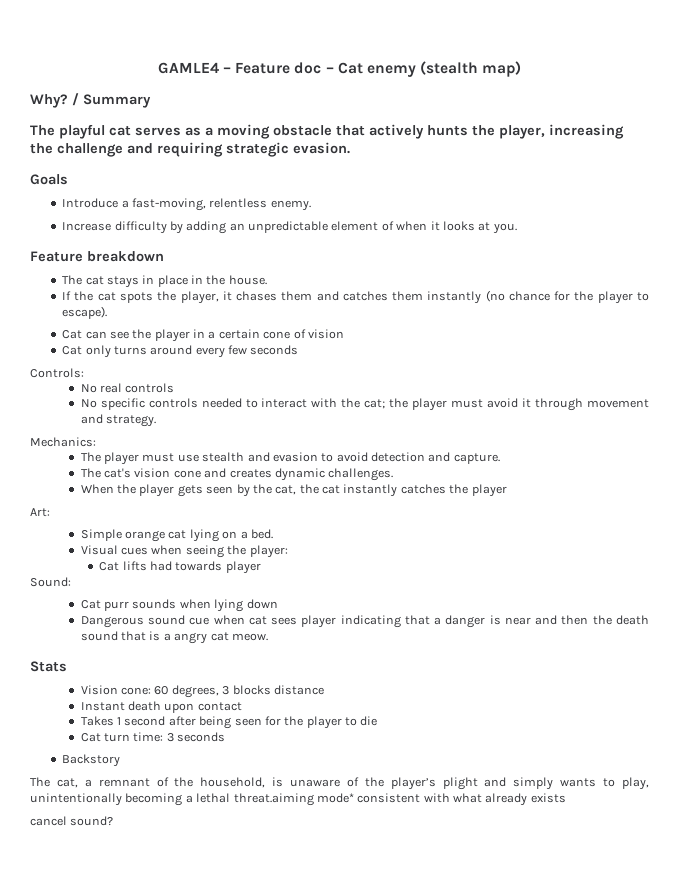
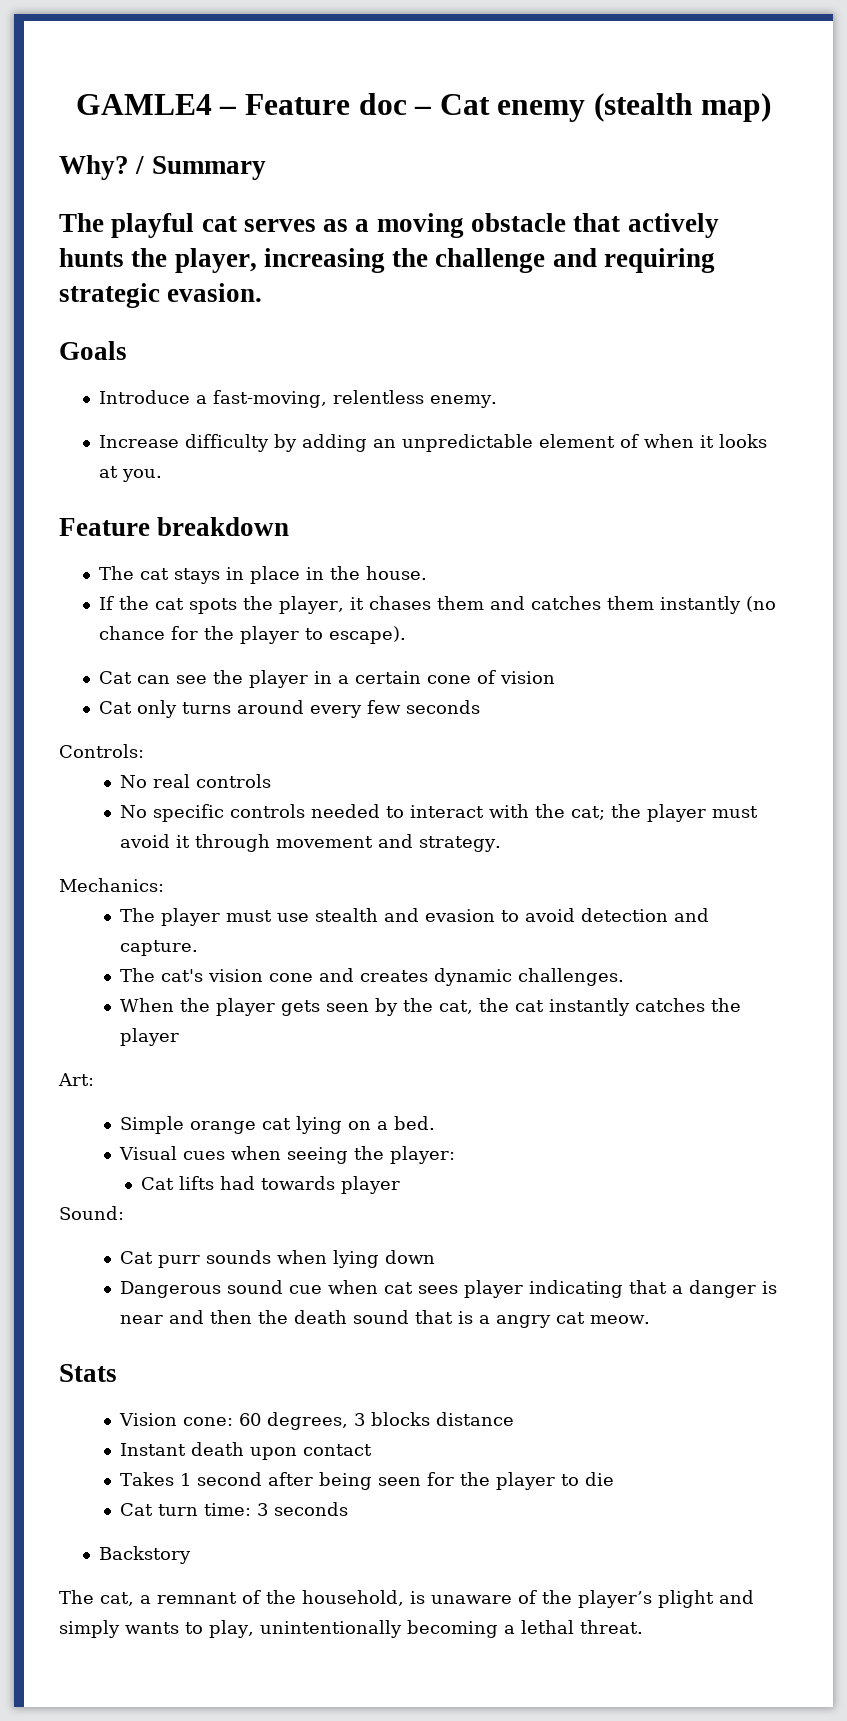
[233,793,566,806] [30,816,114,826] threat.aiming mode* consistent with what already exists // cancel sound? -> [579,1620,643,1634] threat.

